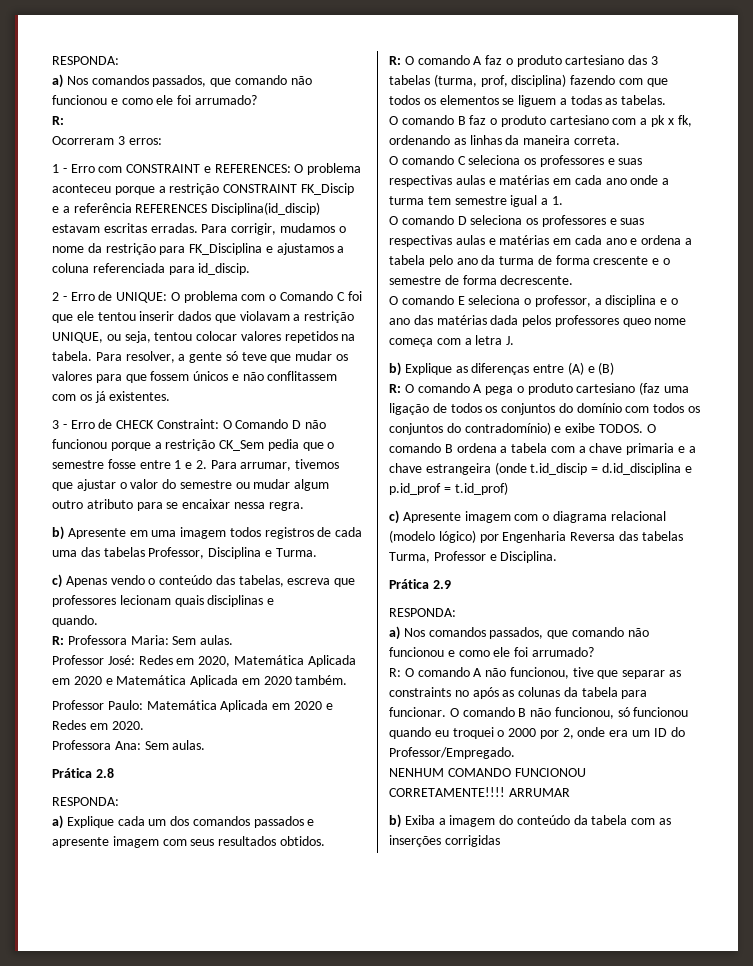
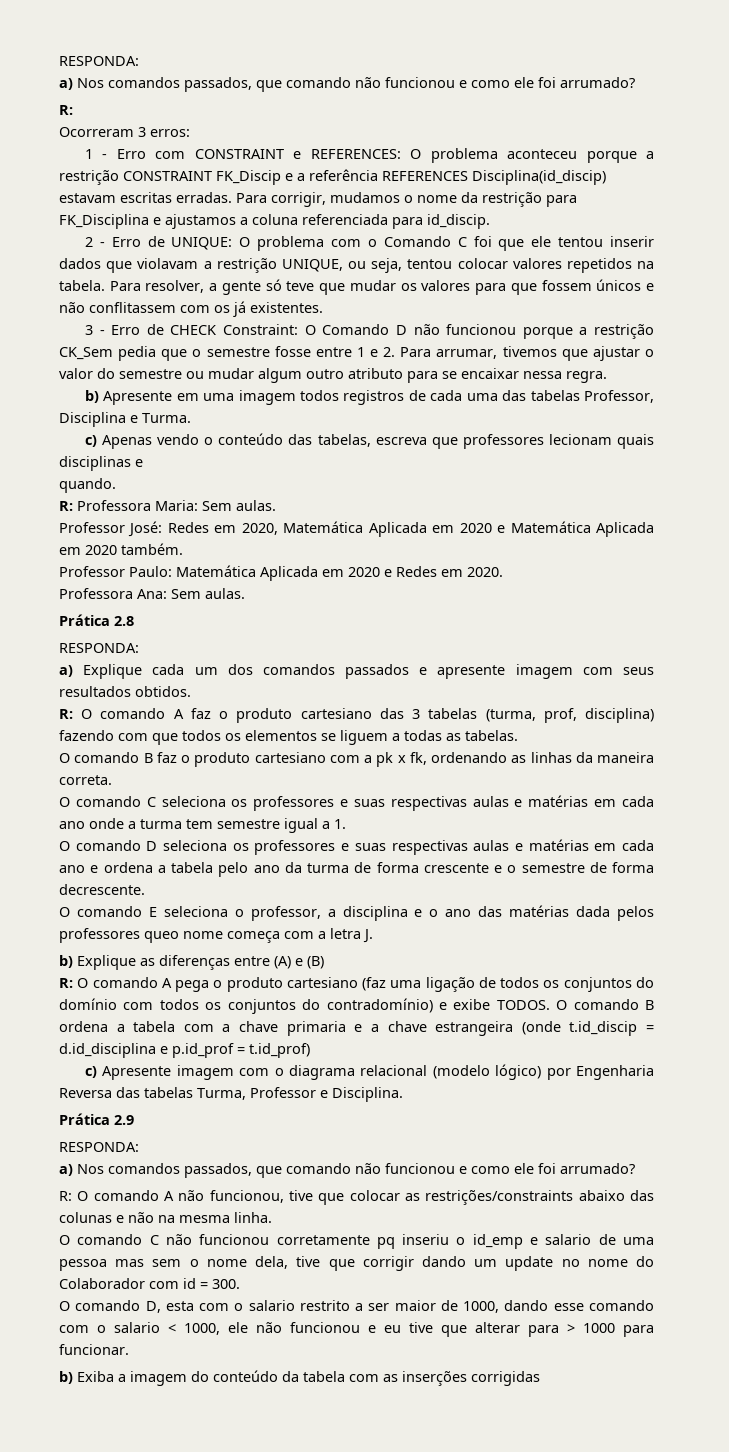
[622,670,682,679] [389,687,648,699] [389,707,689,719] [389,727,685,739] [389,747,515,759] [389,768,586,777] [389,787,570,797] separar as constraints no após as colunas da tabela para funcionar. O comando B não funcionou, só funcionou quando eu troquei o 2000 por 2, onde era um ID do Professor/Empregado. // NENHUM COMANDO FUNCIONOU CORRETAMENTE!!!! ARRUMAR -> [349,1190,654,1205] [59,1212,272,1223] [59,1234,654,1249] [59,1256,654,1271] [59,1278,240,1289] [59,1300,654,1313] [59,1322,654,1337] [59,1344,129,1355] colocar as restrições/constraints abaixo das colunas e não na mesma linha. // O comando C não funcionou corretamente pq inseriu o id_emp e salario de uma pessoa mas sem o nome dela, tive que corrigir dando um update no nome do Colaborador com id = 300. // O comando D, esta com o salario restrito a ser maior de 1000, dando esse comando com o salario < 1000, ele não funcionou e eu tive que alterar para > 1000 para funcionar.

